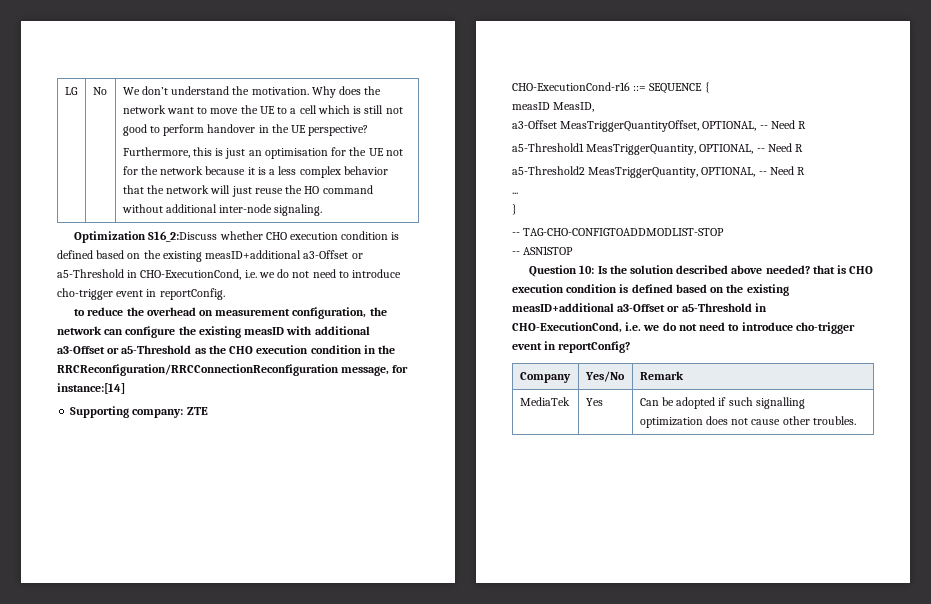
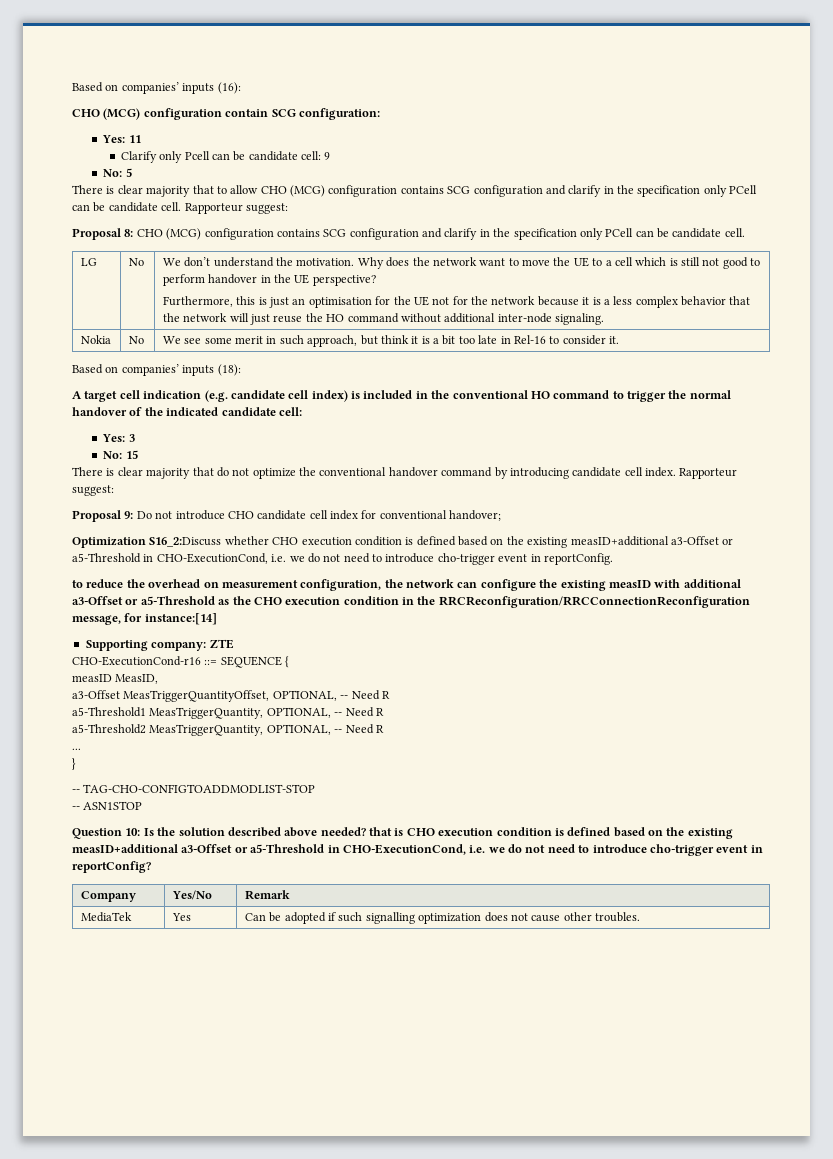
(64, 91) none -> [72,82,241,94] [72,108,380,120] [102,135,141,143] [120,151,331,163] [103,168,132,177] [72,185,758,197] [72,202,288,214] [72,228,745,240] Based on companies’ inputs (16): // CHO (MCG) configuration contain SCG configuration: // Yes: 11 // Clarify only Pcell can be candidate cell: 9 // No: 5 // There is clear majority that to allow CHO (MCG) configuration contains SCG configuration and clarify in the specification only PCell can be candidate cell. Rapporteur suggest: // Proposal 8: CHO (MCG) configuration contains SCG configuration and clarify in the specification only PCell can be candidate cell. //
(323, 210) none -> [80,335,111,344] [128,336,144,344] [162,335,620,347] [72,364,241,376] [72,390,731,402] [72,407,302,416] [102,434,135,442] [103,450,138,459] [72,467,738,479] [72,485,114,496] [72,510,502,522] // Nokia | No | We see some merit in such approach, but think it is a bit too late in Rel-16 to consider it. // Based on companies’ inputs (18): // A target cell indication (e.g. candidate cell index) is included in the conventional HO command to trigger the normal handover of the indicated candidate cell: // Yes: 3 // No: 15 // There is clear majority that do not optimize the conventional handover command by introducing candidate cell index. Rapporteur suggest: // Proposal 9: Do not introduce CHO candidate cell index for conventional handover;

